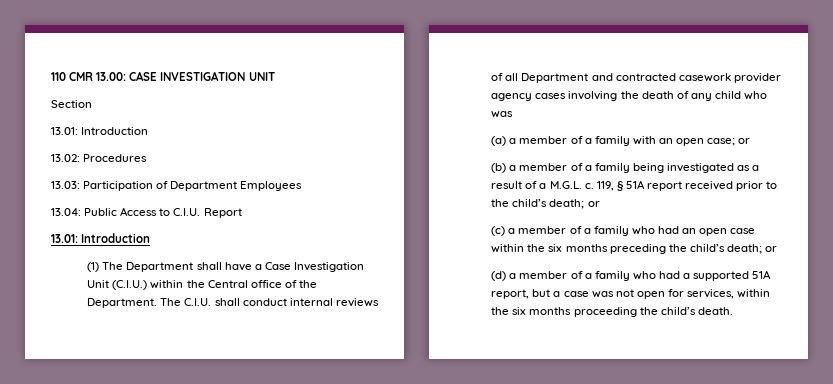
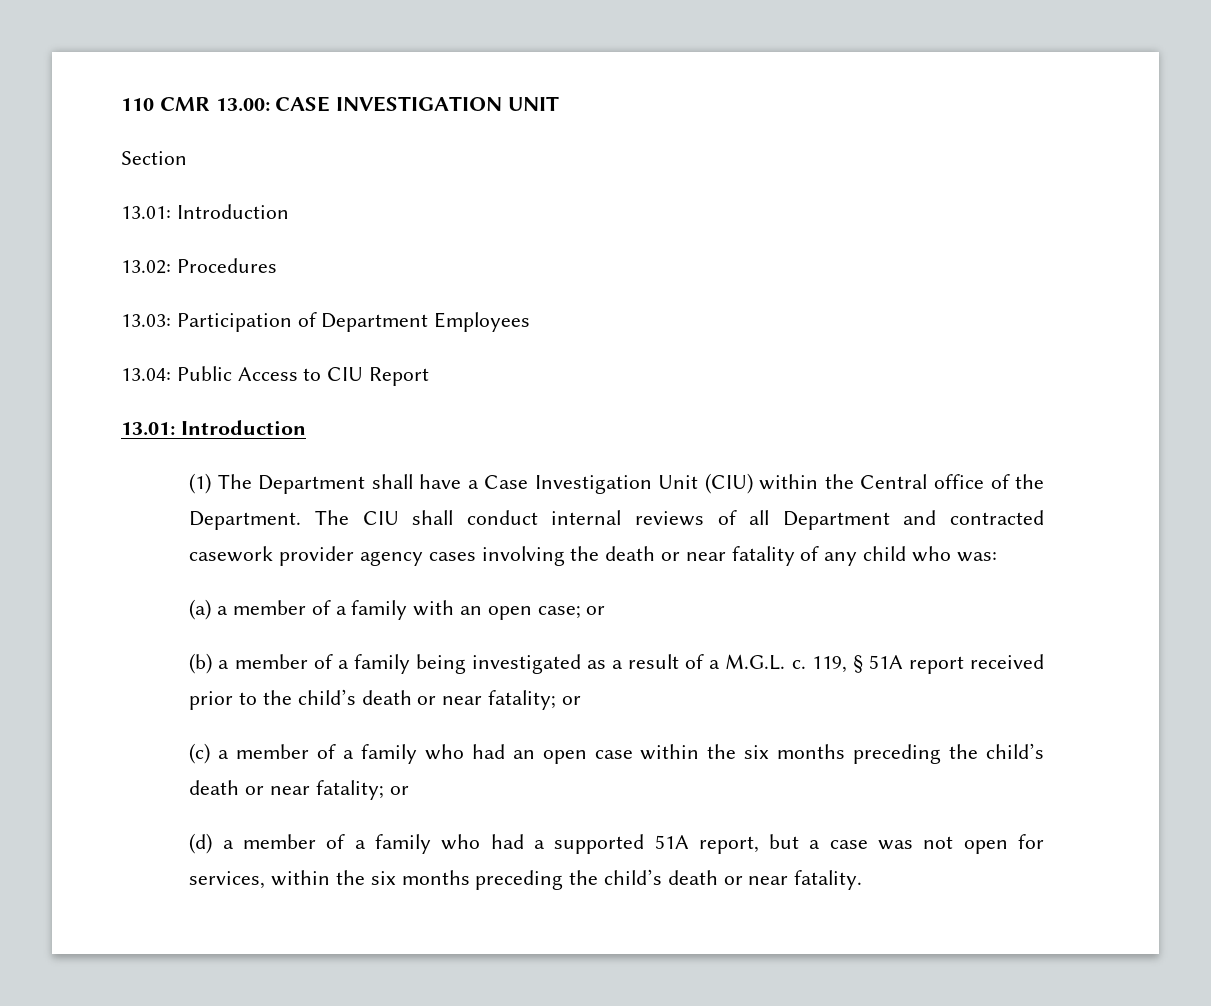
[173,208,201,216] C.I.U. -> [327,367,364,381] CIU
[112,280,148,290] (C.I.U.) -> [704,473,753,494] (CIU)
[184,298,212,306] C.I.U. -> [362,511,399,525] CIU
(674, 95) none -> [661,546,795,566] or near fatality
[491,111,514,118] was -> [956,552,997,562] was:
[549,199,585,209] death; -> [361,690,557,710] death or near fatality;
[726,244,762,254] death; -> [189,780,384,800] death or near fatality;
[573,307,733,317] proceeding the child’s death. -> [475,869,863,890] preceding the child’s death or near fatality.

